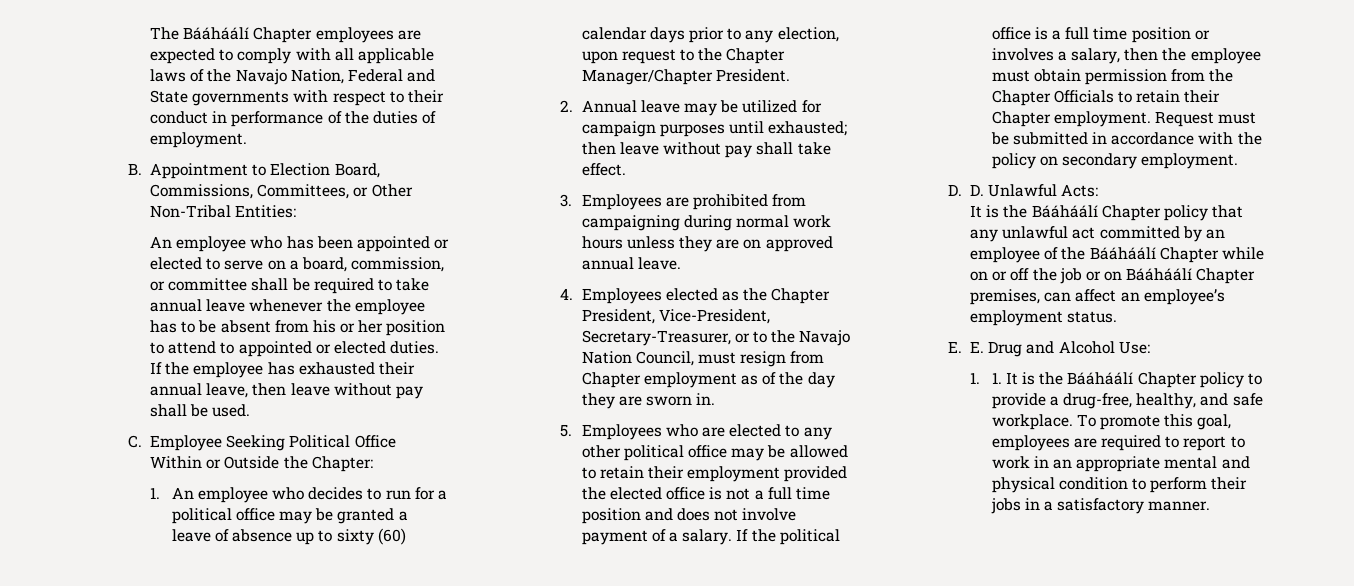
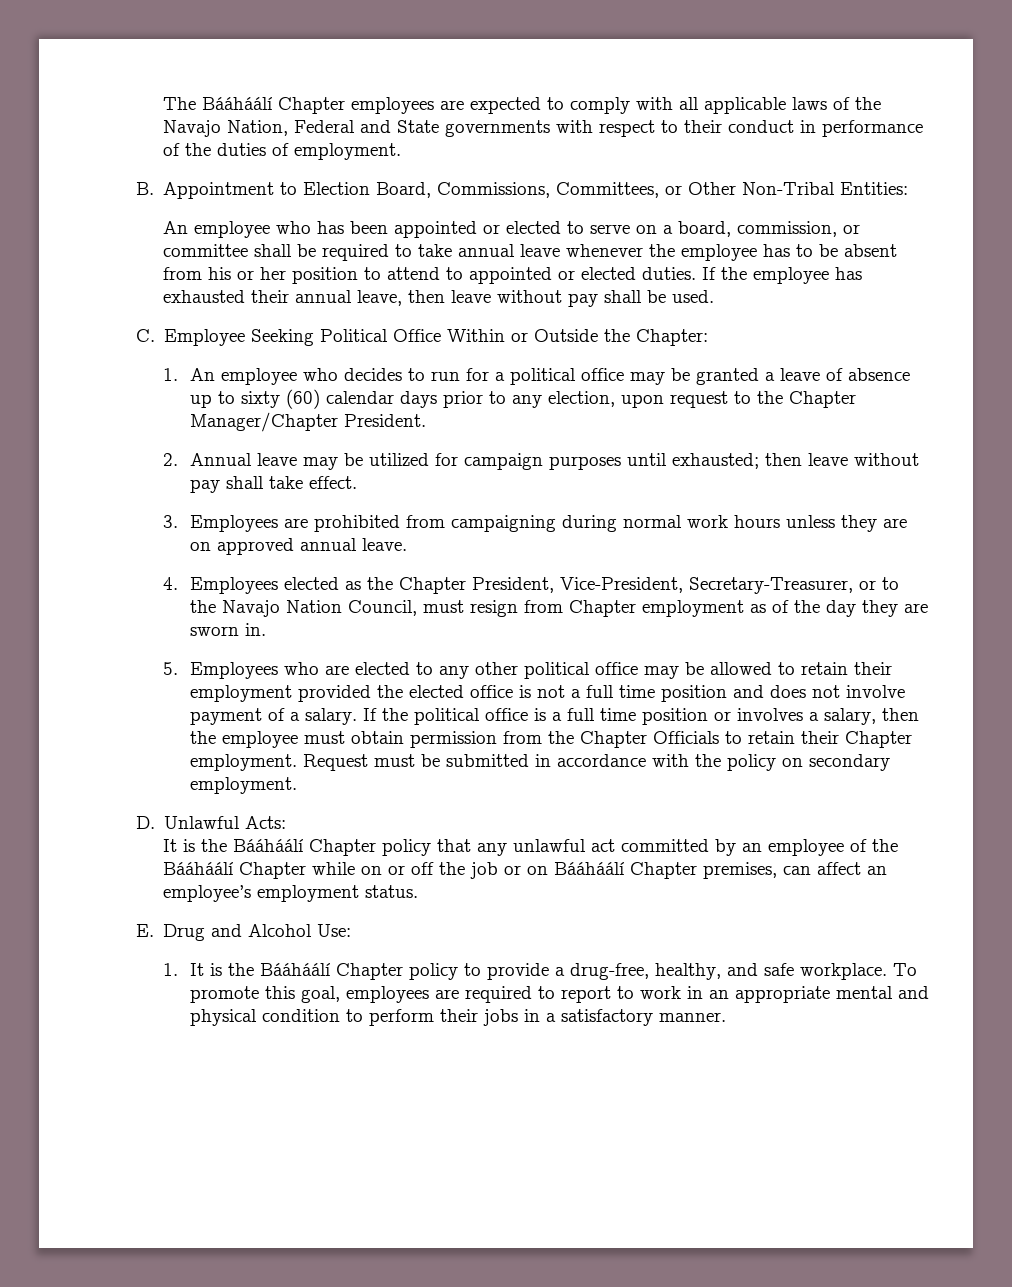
[970,184,985,196] D. -> (155, 822) none
[970,341,985,353] E. -> (154, 930) none
[991,372,1002,384] 1. -> (179, 969) none

